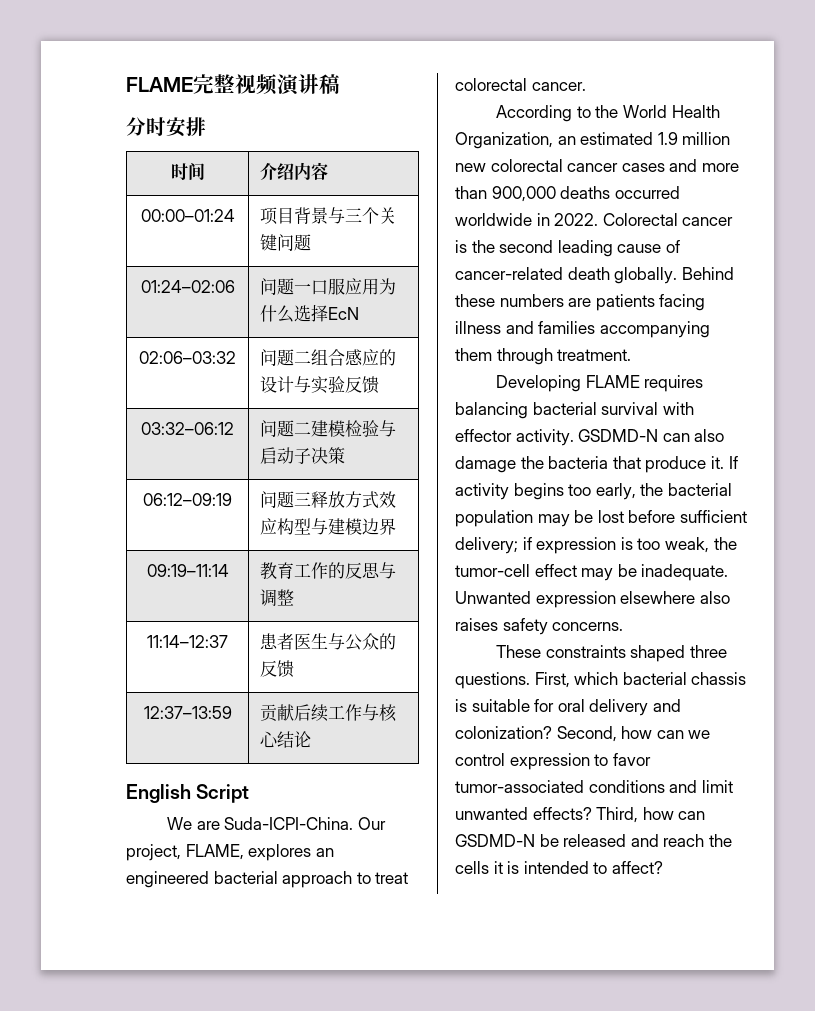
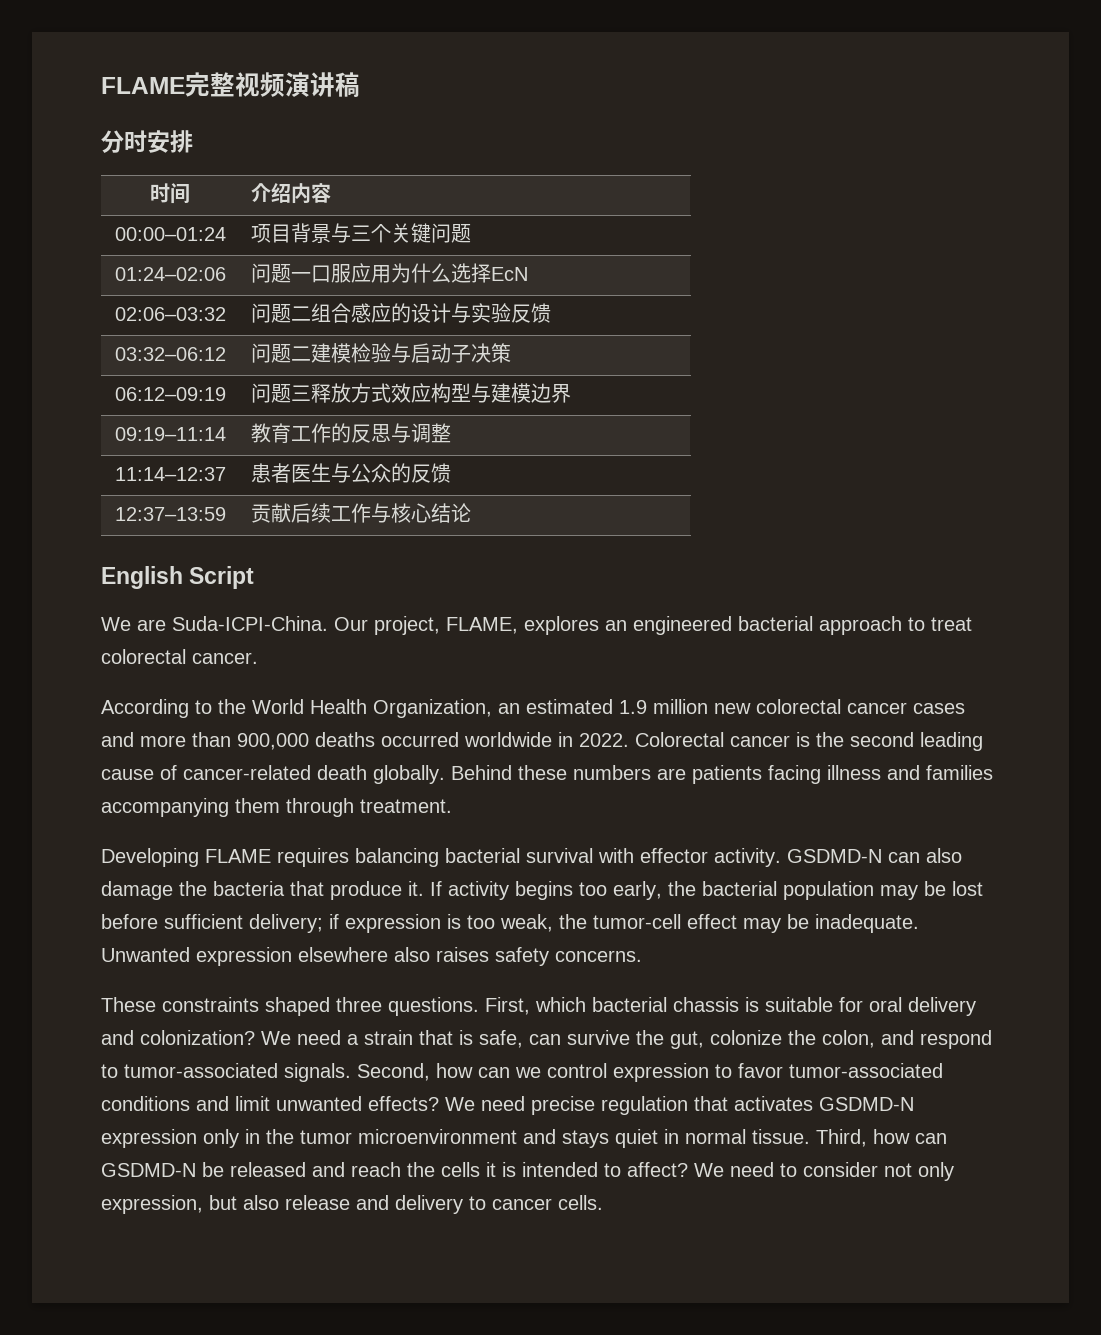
(552, 732) none -> [261,1030,992,1049] [101,1063,351,1082] We need a strain that is safe, can survive the gut, colonize the colon, and respond to tumor-associated signals.
(592, 813) none -> [445,1096,914,1115] [101,1129,810,1148] We need precise regulation that activates GSDMD-N expression only in the tumor microenvironment and stays quiet in normal tissue.
(663, 867) none -> [694,1162,954,1181] [101,1195,603,1214] We need to consider not only expression, but also release and delivery to cancer cells.

